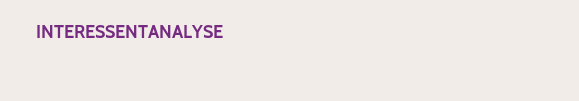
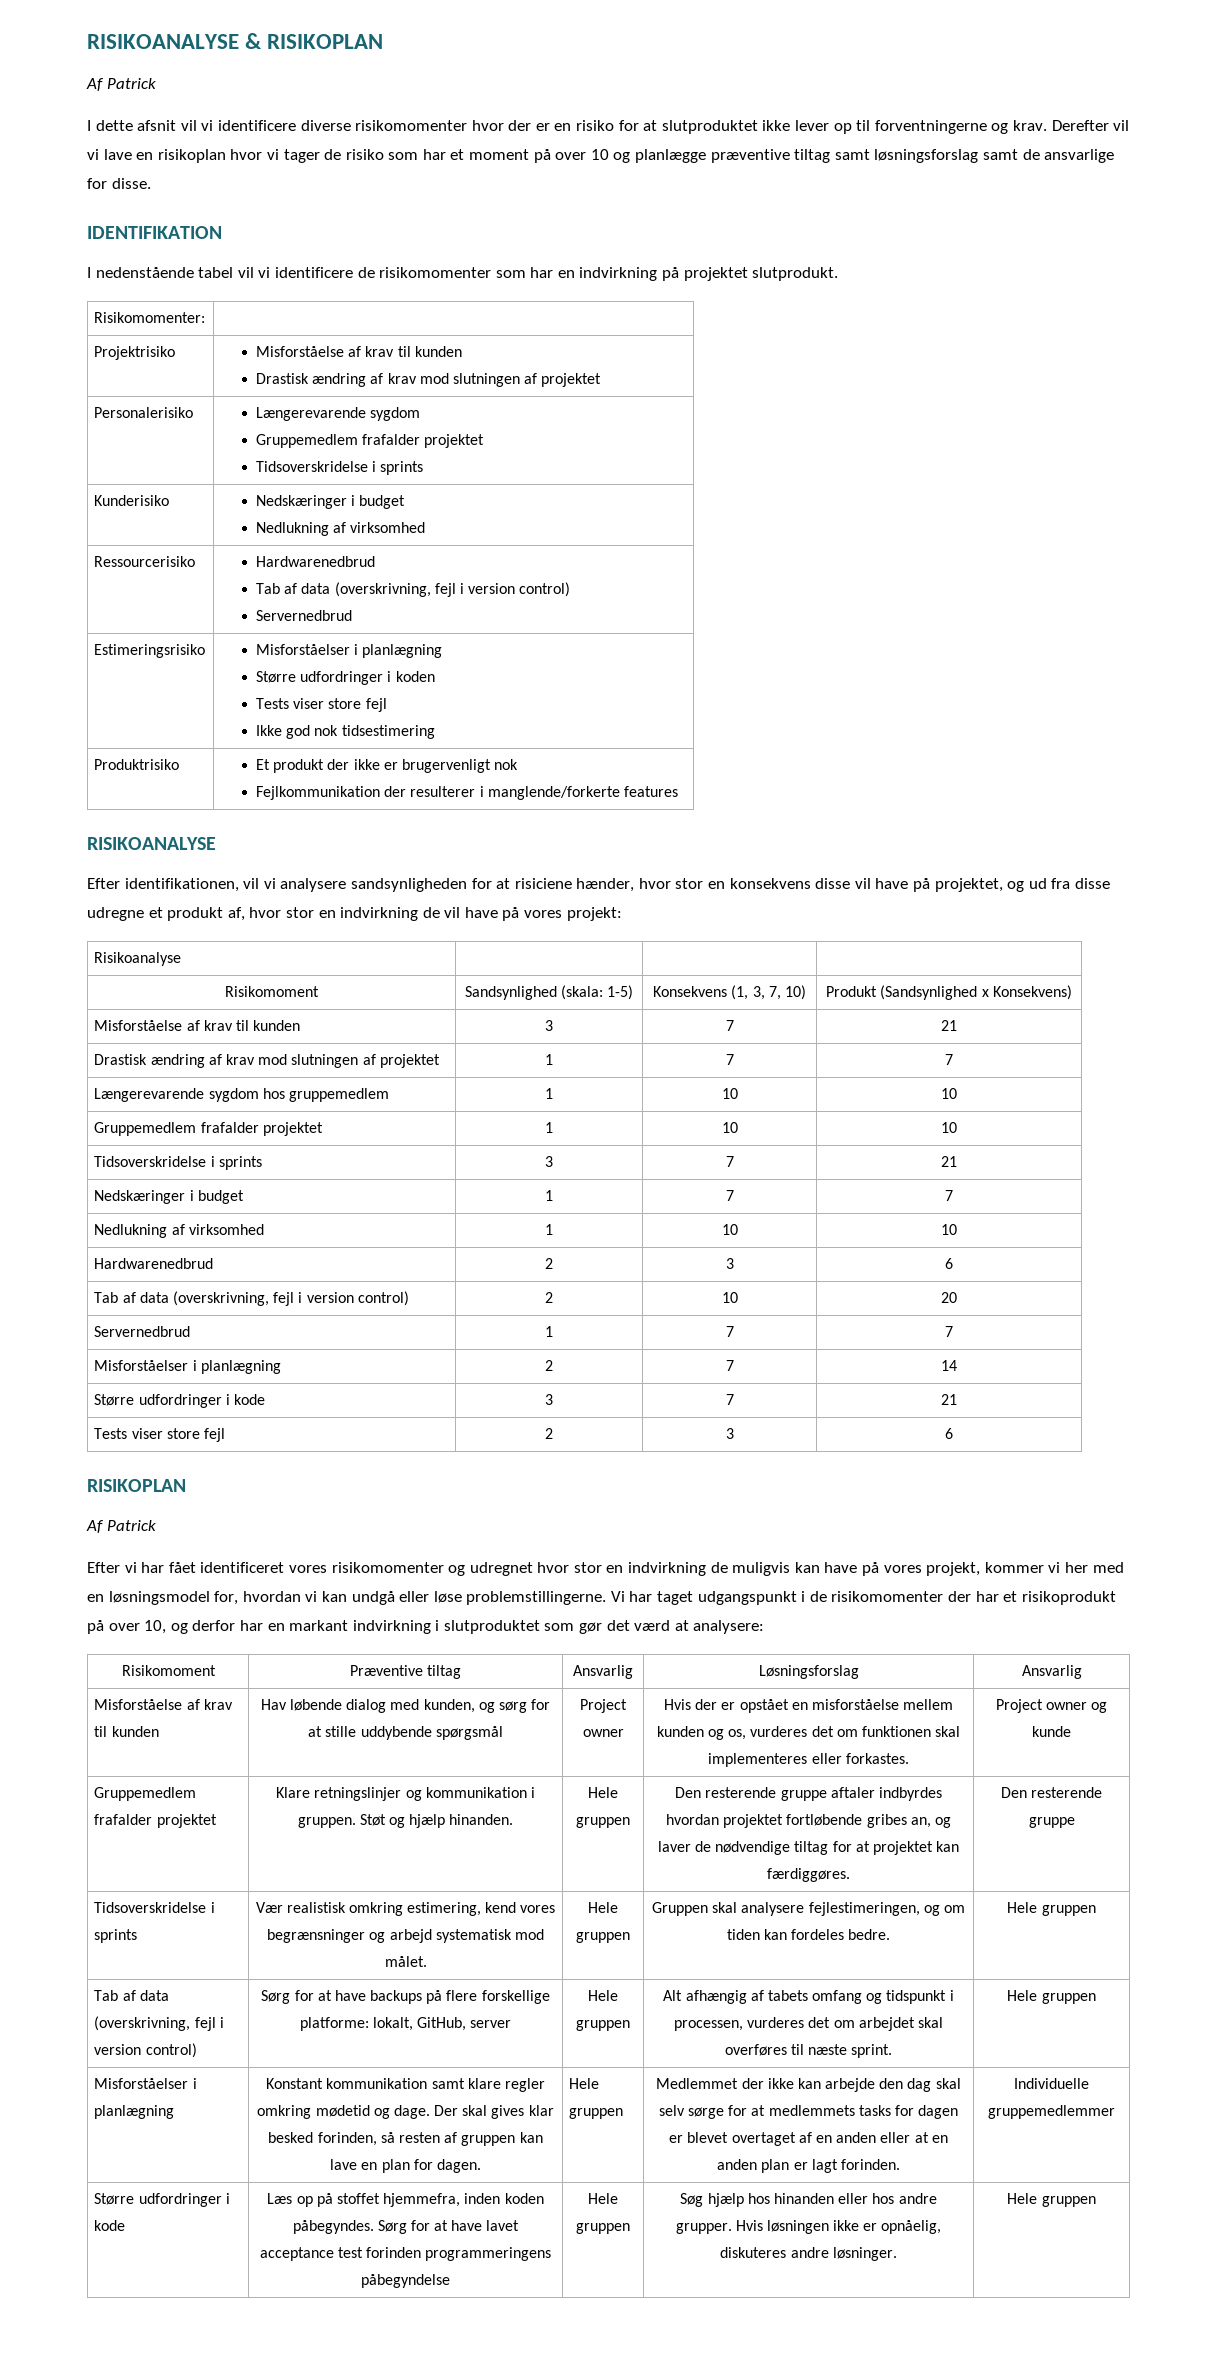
[36,25,223,38] INTERESSENTANALYSE -> [87,33,384,49] [86,78,156,91] [87,120,1130,134] [87,149,1115,163] [87,178,151,189] [87,226,222,239] [87,267,839,281] [94,312,206,323] [94,346,176,360] [256,346,462,357] [256,373,602,387] [94,407,194,418] [256,407,421,421] [256,434,485,448] [256,461,424,475] [94,495,170,506] [256,495,406,509] [256,522,426,536] [94,556,196,567] [256,556,376,567] [256,582,571,597] [256,610,353,621] [94,644,206,658] [256,644,443,658] [256,671,435,685] [256,698,387,712] [256,725,435,739] [94,759,180,770] [256,759,519,773] [256,786,678,800] [87,837,216,850] [87,878,1110,892] [87,907,622,921] [94,952,182,966] [225,986,319,997] [464,985,634,1000] [653,985,806,1000] [826,985,1072,1000] [94,1020,301,1031] [545,1020,553,1031] [725,1020,734,1031] [941,1020,957,1031] [94,1054,440,1068] [545,1054,553,1065] [725,1054,734,1065] [945,1054,953,1065] [94,1088,390,1102] [545,1088,553,1099] [721,1088,738,1099] [941,1088,957,1099] [94,1122,323,1136] [545,1122,553,1133] [721,1122,738,1133] [941,1122,957,1133] [94,1156,262,1170] [545,1156,553,1167] [725,1156,734,1167] [941,1156,957,1167] [94,1190,244,1204] [545,1190,553,1201] [725,1190,734,1201] [945,1190,953,1201] [94,1224,264,1238] [545,1224,553,1235] [721,1224,738,1235] [941,1224,957,1235] [94,1258,214,1269] [545,1258,553,1269] [725,1258,734,1269] [945,1258,953,1269] [94,1291,409,1306] [545,1292,553,1303] [721,1292,738,1303] [941,1292,957,1303] [94,1326,191,1337] [545,1326,553,1337] [725,1326,734,1337] [945,1326,953,1337] [94,1360,281,1374] [545,1360,553,1371] [725,1360,734,1371] [941,1360,957,1371] [94,1394,266,1408] [545,1394,553,1405] [725,1394,734,1405] [941,1394,957,1405] [94,1428,226,1442] [545,1428,553,1439] [725,1428,734,1439] [945,1428,953,1439] [87,1479,186,1492] [86,1520,156,1533] [87,1562,1124,1576] [87,1591,1116,1605] [87,1620,765,1634] [121,1665,216,1676] [349,1665,462,1679] [573,1665,633,1679] [758,1665,859,1679] [1021,1665,1082,1679] [94,1699,233,1710] [94,1726,159,1737] [260,1699,551,1713] [308,1726,503,1740] [580,1699,627,1713] [582,1729,624,1737] [663,1699,954,1713] [656,1726,961,1740] [708,1753,909,1767] [995,1699,1108,1713] [1032,1726,1071,1737] [94,1787,197,1801] [94,1814,217,1828] [276,1787,535,1801] [297,1814,514,1828] [588,1787,618,1798] [576,1817,630,1828] [675,1787,942,1801] [666,1814,951,1828] [657,1841,960,1855] [767,1868,850,1882] [1000,1787,1103,1798] [1028,1817,1075,1828] [94,1902,215,1913] [94,1929,138,1943] [255,1902,556,1916] [267,1929,544,1943] [384,1956,427,1967] [588,1902,618,1913] [576,1932,630,1943] [652,1902,965,1916] [726,1929,891,1940] [1007,1902,1096,1916] [94,1990,169,2001] [94,2016,224,2031] [94,2043,197,2058] [261,1990,550,2004] [299,2017,512,2031] [588,1990,618,2001] [576,2020,630,2031] [663,1990,954,2004] [674,2017,943,2031] [724,2044,893,2058] [1007,1990,1096,2004] [94,2078,197,2089] [94,2105,175,2119] [266,2078,545,2092] [257,2105,554,2119] [268,2132,543,2146] [330,2159,481,2173] [569,2078,600,2089] [569,2108,624,2119] [656,2078,961,2092] [658,2105,959,2119] [669,2132,948,2146] [717,2159,900,2173] [1014,2078,1089,2089] [988,2105,1115,2119] [94,2193,230,2207] [94,2220,126,2231] [267,2193,544,2207] [292,2220,520,2234] [259,2247,552,2261] [361,2274,450,2288] [588,2193,618,2204] [576,2223,630,2234] [680,2193,937,2207] [675,2220,942,2234] [720,2247,897,2261] [1007,2193,1096,2207] RISIKOANALYSE & RISIKOPLAN // Af Patrick // I dette afsnit vil vi identificere diverse risikomomenter hvor der er en risiko for at slutproduktet ikke lever op til forventningerne og krav. Derefter vil vi lave en risikoplan hvor vi tager de risiko som har et moment på over 10 og planlægge præventive tiltag samt løsningsforslag samt de ansvarlige for disse. // IDENTIFIKATION // I nedenstående tabel vil vi identificere de risikomomenter som har en indvirkning på projektet slutprodukt. // Risikomomenter: | // Projektrisiko | Misforståelse af krav til kunden // Drastisk ændring af krav mod slutningen af projektet // Personalerisiko | Længerevarende sygdom // Gruppemedlem frafalder projektet // Tidsoverskridelse i sprints // Kunderisiko | Nedskæringer i budget // Nedlukning af virksomhed // Ressourcerisiko | Hardwarenedbrud // Tab af data (overskrivning, fejl i version control) // Servernedbrud // Estimeringsrisiko | Misforståelser i planlægning // Større udfordringer i koden // Tests viser store fejl // Ikke god nok tidsestimering // Produktrisiko | Et produkt der ikke er brugervenligt nok // Fejlkommunikation der resulterer i manglende/forkerte features // RISIKOANALYSE // Efter identifikationen, vil vi analysere sandsynligheden for at risiciene hænder, hvor stor en konsekvens disse vil have på projektet, og ud fra disse udregne et produkt af, hvor stor en indvirkning de vil have på vores projekt: // Risikoanalyse | | | // Risikomoment | Sandsynlighed (skala: 1-5) | Konsekvens (1, 3, 7, 10) | Produkt (Sandsynlighed x Konsekvens) // Misforståelse af krav til kunden | 3 | 7 | 21 // Drastisk ændring af krav mod slutningen af projektet | 1 | 7 | 7 // Længerevarende sygdom hos gruppemedlem | 1 | 10 | 10 // Gruppemedlem frafalder projektet | 1 | 10 | 10 // Tidsoverskridelse i sprints | 3 | 7 | 21 // Nedskæringer i budget | 1 | 7 | 7 // Nedlukning af virksomhed | 1 | 10 | 10 // Hardwarenedbrud | 2 | 3 | 6 // Tab af data (overskrivning, fejl i version control) | 2 | 10 | 20 // Servernedbrud | 1 | 7 | 7 // Misforståelser i planlægning | 2 | 7 | 14 // Større udfordringer i kode | 3 | 7 | 21 // Tests viser store fejl | 2 | 3 | 6 // RISIKOPLAN // Af Patrick // Efter vi har fået identificeret vores risikomomenter og udregnet hvor stor en indvirkning de muligvis kan have på vores projekt, kommer vi her med en løsningsmodel for, hvordan vi kan undgå eller løse problemstillingerne. Vi har taget udgangspunkt i de risikomomenter der har et risikoprodukt på over 10, og derfor har en markant indvirkning i slutproduktet som gør det værd at analysere: // Risikomoment | Præventive tiltag | Ansvarlig | Løsningsforslag | Ansvarlig // Misforståelse af krav til kunden | Hav løbende dialog med kunden, og sørg for at stille uddybende spørgsmål | Project owner | Hvis der er opstået en misforståelse mellem kunden og os, vurderes det om funktionen skal implementeres eller forkastes. | Project owner og kunde // Gruppemedlem frafalder projektet | Klare retningslinjer og kommunikation i gruppen. Støt og hjælp hinanden. | Hele gruppen | Den resterende gruppe aftaler indbyrdes hvordan projektet fortløbende gribes an, og laver de nødvendige tiltag for at projektet kan færdiggøres. | Den resterende gruppe // Tidsoverskridelse i sprints | Vær realistisk omkring estimering, kend vores begrænsninger og arbejd systematisk mod målet. | Hele gruppen | Gruppen skal analysere fejlestimeringen, og om tiden kan fordeles bedre. | Hele gruppen // Tab af data (overskrivning, fejl i version control) | Sørg for at have backups på flere forskellige platforme: lokalt, GitHub, server | Hele gruppen | Alt afhængig af tabets omfang og tidspunkt i processen, vurderes det om arbejdet skal overføres til næste sprint. | Hele gruppen // Misforståelser i planlægning | Konstant kommunikation samt klare regler omkring mødetid og dage. Der skal gives klar besked forinden, så resten af gruppen kan lave en plan for dagen. | Hele gruppen | Medlemmet der ikke kan arbejde den dag skal selv sørge for at medlemmets tasks for dagen er blevet overtaget af en anden eller at en anden plan er lagt forinden. | Individuelle gruppemedlemmer // Større udfordringer i kode | Læs op på stoffet hjemmefra, inden koden påbegyndes. Sørg for at have lavet acceptance test forinden programmeringens påbegyndelse | Hele gruppen | Søg hjælp hos hinanden eller hos andre grupper. Hvis løsningen ikke er opnåelig, diskuteres andre løsninger. | Hele gruppen

